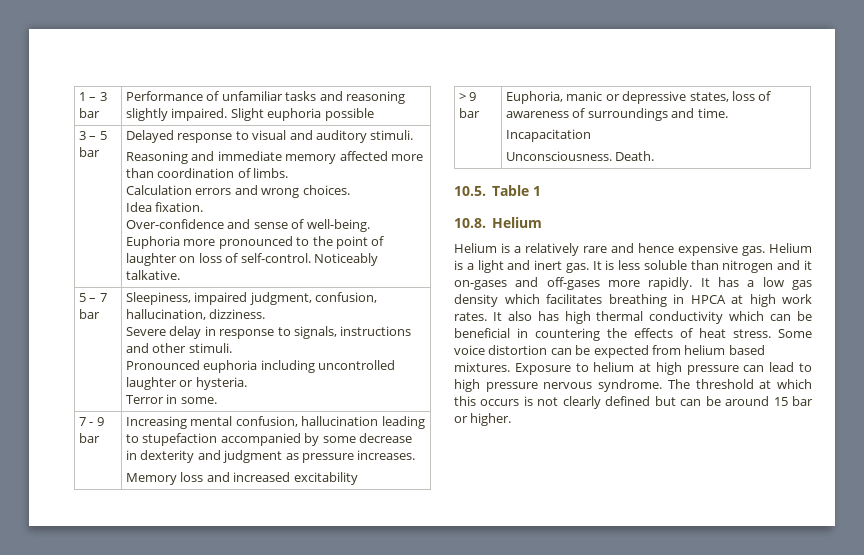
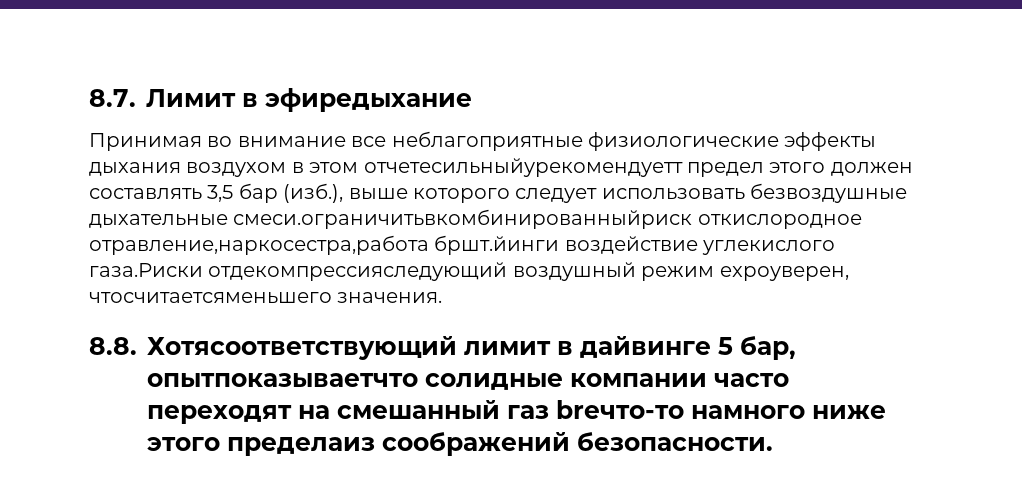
[79,92,107,101] [79,108,101,118] [126,91,405,104] [126,108,374,121] [79,131,107,140] [79,147,101,157] [126,130,414,143] [126,151,423,164] [126,168,289,178] [126,185,350,198] [126,202,204,212] [126,219,370,232] [126,236,385,249] [126,253,378,266] [126,270,181,280] [79,293,107,302] [79,309,101,319] [126,292,378,305] [126,309,266,320] [126,326,412,339] [126,343,232,353] [126,360,396,373] [126,377,247,390] [126,394,217,404] [79,417,104,426] [79,433,101,443] [126,416,425,429] [126,433,412,446] [126,450,416,463] [126,472,358,485] [459,92,477,101] [459,108,481,118] [506,91,772,104] [506,108,728,121] [506,129,592,142] [506,151,655,161] [454,185,542,196] [454,217,543,228] [454,243,812,256] [454,260,812,273] [454,277,812,290] [454,294,812,307] [454,311,812,324] [454,328,812,341] [454,345,765,358] [454,362,812,375] [454,379,812,392] [454,396,813,409] [454,413,512,426] 1 – 3 bar | Performance of unfamiliar tasks and reasoning slightly impaired. Slight euphoria possible // 3 – 5 bar | Delayed response to visual and auditory stimuli. // Reasoning and immediate memory affected more than coordination of limbs. // Calculation errors and wrong choices. // Idea fixation. // Over-confidence and sense of well-being. Euphoria more pronounced to the point of laughter on loss of self-control. Noticeably talkative. // 5 – 7 bar | Sleepiness, impaired judgment, confusion, hallucination, dizziness. // Severe delay in response to signals, instructions and other stimuli. // Pronounced euphoria including uncontrolled laughter or hysteria. // Terror in some. // 7 - 9 bar | Increasing mental confusion, hallucination leading to stupefaction accompanied by some decrease in dexterity and judgment as pressure increases. // Memory loss and increased excitability // > 9 bar | Euphoria, manic or depressive states, loss of awareness of surroundings and time. // Incapacitation // Unconsciousness. Death. // 10.5. Table 1 // 10.8. Helium // Helium is a relatively rare and hence expensive gas. Helium is a light and inert gas. It is less soluble than nitrogen and it on-gases and off-gases more rapidly. It has a low gas density which facilitates breathing in HPCA at high work rates. It also has high thermal conductivity which can be beneficial in countering the effects of heat stress. Some voice distortion can be expected from helium based mixtures. Exposure to helium at high pressure can lead to high pressure nervous syndrome. The threshold at which this occurs is not clearly defined but can be around 15 bar or higher. -> [89,88,472,112] [89,131,877,151] [89,158,913,177] [89,183,908,203] [89,209,862,229] [89,235,836,255] [89,262,849,281] [89,292,443,304] [89,336,796,360] [147,373,789,390] [147,400,886,424] [147,432,773,456] 8.7. Лимит в эфиредыхание // Принимая во внимание все неблагоприятные физиологические эффекты дыхания воздухом в этом отчетесильныйурекомендуетт предел этого должен составлять 3,5 бар (изб.), выше которого следует использовать безвоздушные дыхательные смеси.ограничитьвкомбинированныйриск откислородное отравление,наркосестра,работа бршт.йинги воздействие углекислого газа.Риски отдекомпрессияследующий воздушный режим expоуверен, чтосчитаетсяменьшего значения. // 8.8. Хотясоответствующий лимит в дайвинге 5 бар, опытпоказываетчто солидные компании часто переходят на смешанный газ brечто-то намного ниже этого пределаиз соображений безопасности.

